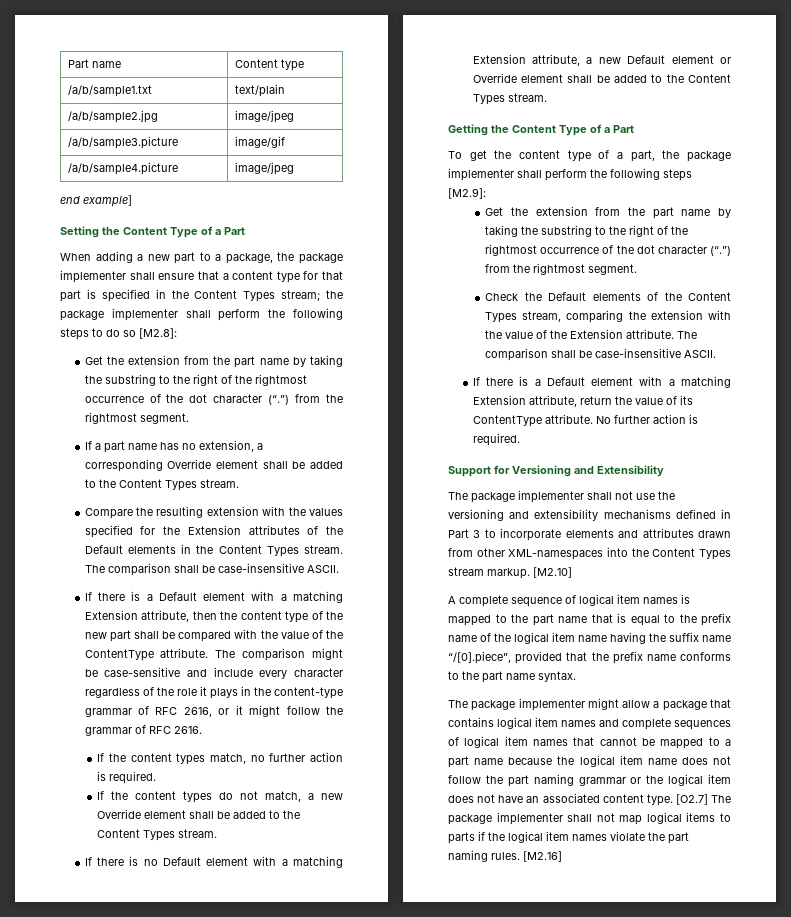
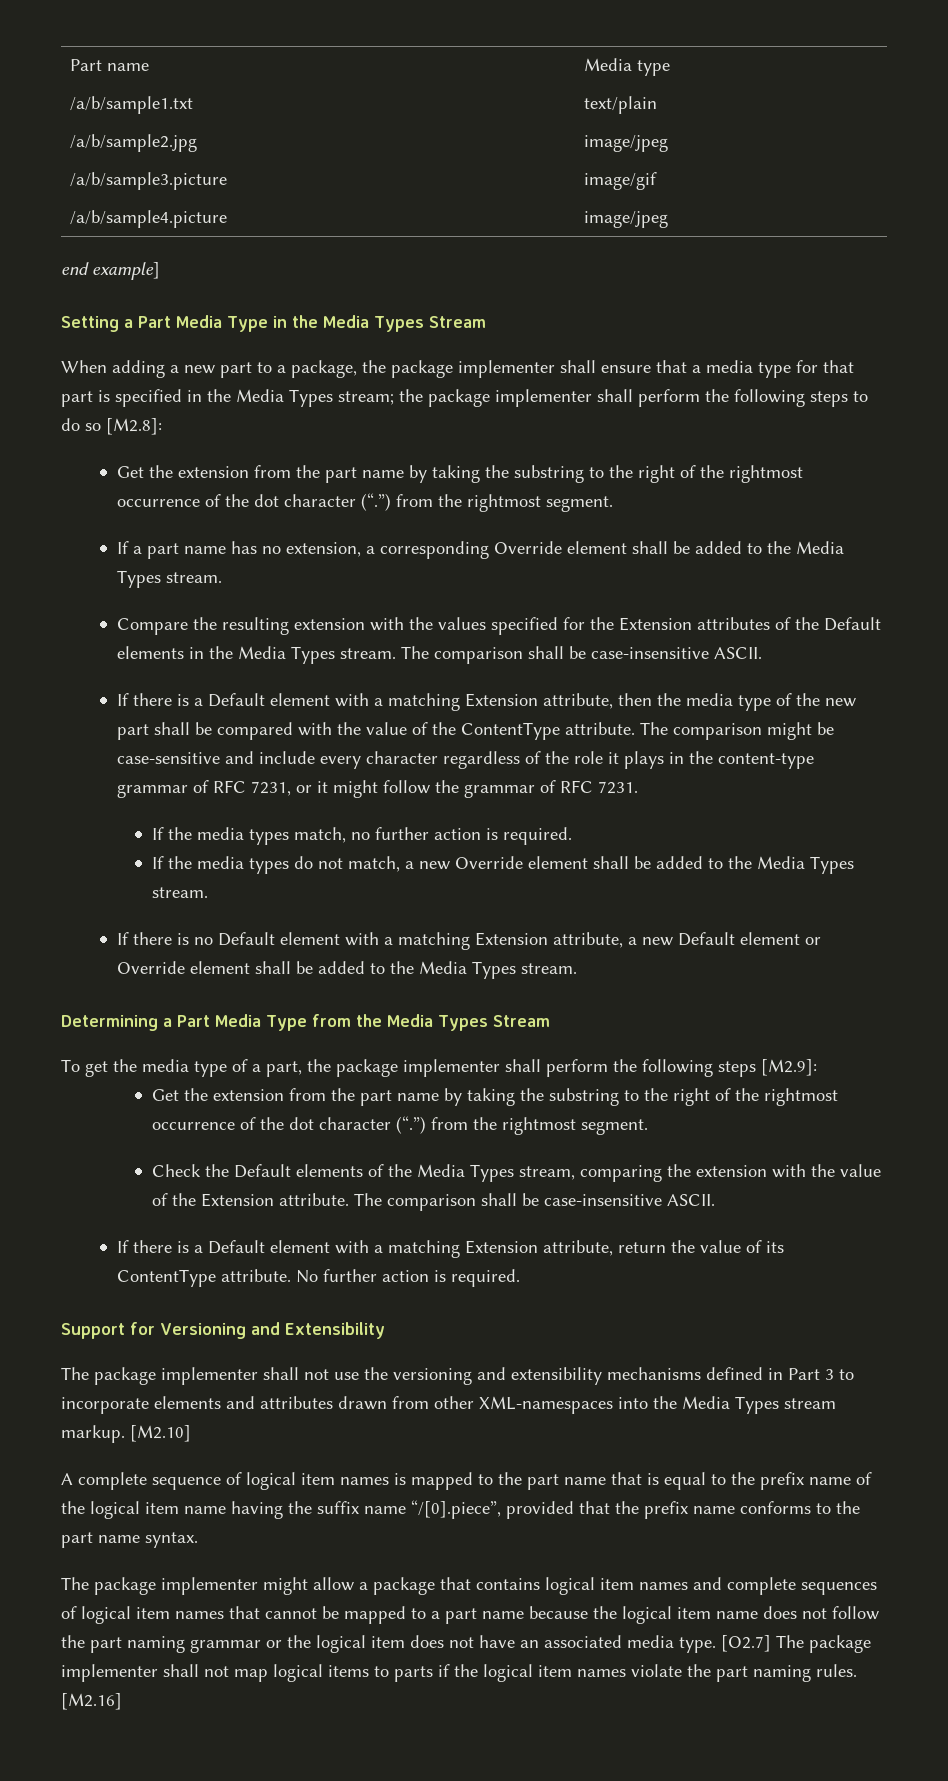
[234,59,278,68] Content -> [583,58,632,71] Media
[102,226,245,238] the Content Type of a Part -> [124,315,486,332] a Part Media Type in the Media Types Stream
[232,271,274,280] content -> [706,360,753,373] media
[194,290,238,299] Content -> [236,389,284,402] Media
[118,479,162,488] Content -> [795,541,844,554] Media
[218,545,262,554] Content -> [237,646,286,659] Media
[240,611,282,620] content -> [685,693,733,706] media
[183,707,212,717] 2616, -> [250,781,291,796] 7231,
[173,726,202,734] [97,753,172,762] 2616. // If the content -> [597,781,638,794] [152,827,245,840] 7231. // If the media
[135,791,177,800] content -> [197,856,245,869] media
[97,829,141,838] Content -> [757,856,806,869] Media
[688,74,731,83] [472,93,547,105] [448,124,634,136] Content Types stream. // Getting the Content Type of a Part -> [418,961,577,979] [61,1014,550,1031] Media Types stream. // Determining a Part Media Type from the Media Types Stream
[519,150,560,159] content -> [142,1059,189,1072] media
[688,292,731,301] Content -> [417,1164,466,1177] Media
[652,548,696,557] Content -> [682,1396,730,1409] Media
[602,794,644,803] content -> [627,1635,674,1648] media

